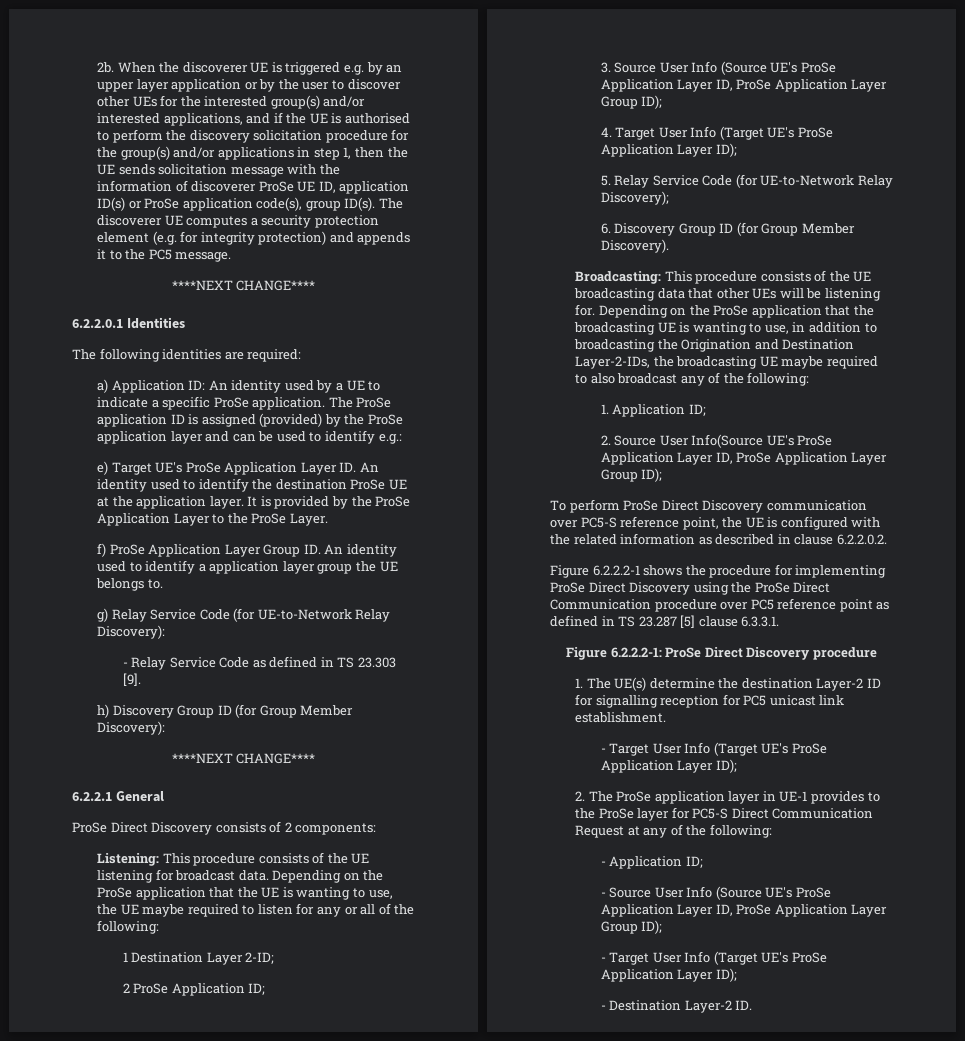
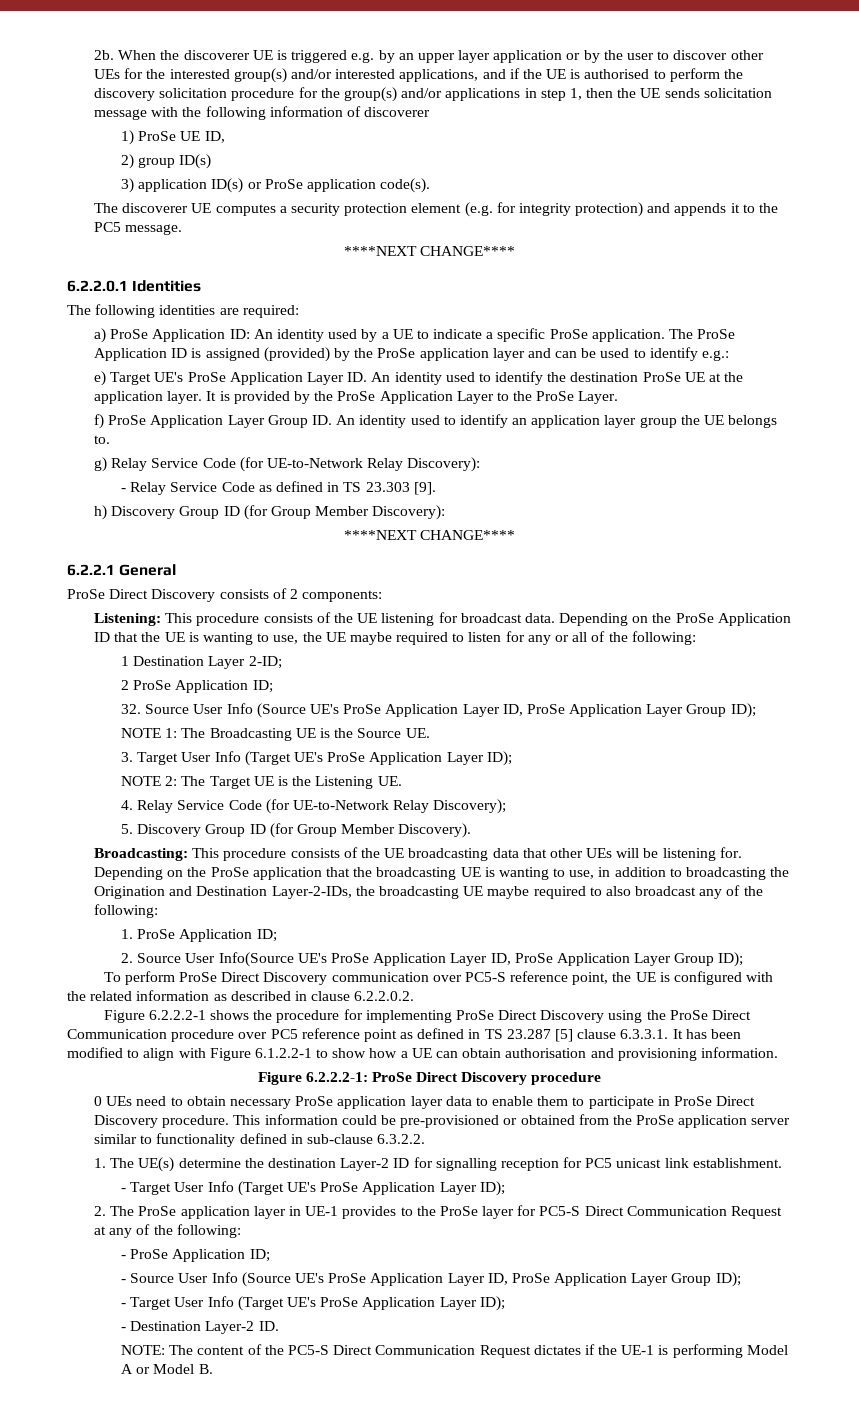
(340, 169) none -> [205,106,266,120] following
(257, 186) none -> [121,130,135,145] // 1)
(336, 187) none -> [121,154,212,169] [121,178,135,193] // 2) group ID(s) // 3)
[256,197,376,211] code(s), group ID(s). -> [380,178,431,193] code(s). //
(109, 386) none -> [110,329,149,339] ProSe
[97,414,168,427] application -> [94,348,168,361] Application
[198,564,206,572] a -> [512,418,528,425] an
[135,887,206,900] application -> [717,613,791,626] [94,632,111,642] Application ID
[600,62,611,73] 3. -> [121,704,142,714] 32.
[600,126,833,140] [600,143,737,157] [600,175,611,186] 4. Target User Info (Target UE's ProSe Application Layer ID); // 5. -> [121,728,430,741] [121,751,512,766] [121,776,402,789] [121,800,134,810] NOTE 1: The Broadcasting UE is the Source UE. // 3. Target User Info (Target UE's ProSe Application Layer ID); // NOTE 2: The Target UE is the Listening UE. // 4.
[600,223,611,234] 6. -> [121,824,134,834] 5.
(609, 409) none -> [137,929,176,939] ProSe
(780, 621) none -> [672,1029,741,1039] [67,1047,778,1061] It has been modified to align with Figure 6.1.2.2-1 to show how a UE can obtain authorisation and provisioning information.
(877, 653) none -> [94,1096,756,1109] [94,1114,791,1128] [94,1133,426,1147] // 0 UEs need to obtain necessary ProSe application layer data to enable them to participate in ProSe Direct Discovery procedure. This information could be pre-provisioned or obtained from the ProSe application server similar to functionality defined in sub-clause 6.3.2.2.
(606, 863) none -> [130,1249,169,1259] ProSe
(753, 1005) none -> [121,1344,788,1358] [121,1364,213,1374] // NOTE: The content of the PC5-S Direct Communication Request dictates if the UE-1 is performing Model A or Model B.

